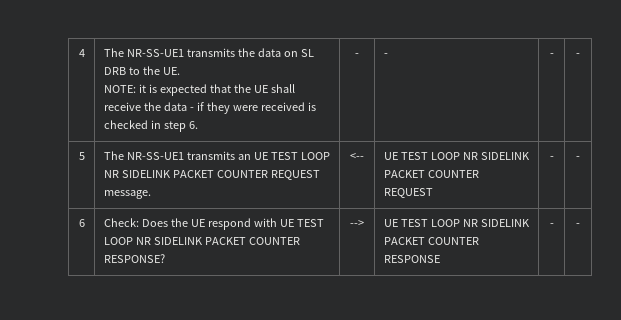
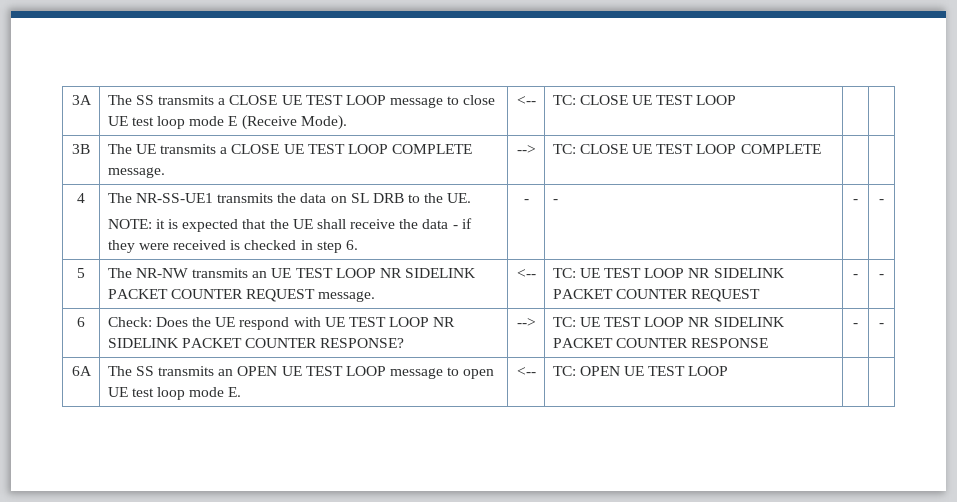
(78, 53) none -> [71,95,92,105] [107,95,496,108] [107,115,347,130] [516,96,536,105] [552,95,737,105] [72,144,90,154] [107,144,473,154] [107,167,165,178] [516,145,536,154] [552,144,821,154] 3A | The SS transmits a CLOSE UE TEST LOOP message to close UE test loop mode E (Receive Mode). | <-- | TC: CLOSE UE TEST LOOP | | // 3B | The UE transmits a CLOSE UE TEST LOOP COMPLETE message. | --> | TC: CLOSE UE TEST LOOP COMPLETE | | //
[126,152,184,160] NR-SS-UE1 -> [135,268,188,278] NR-NW
(364, 156) none -> [552,268,576,278] TC:
(364, 223) none -> [552,317,576,327] TC:
(580, 225) none -> [71,366,92,376] [107,366,495,379] [107,387,242,400] [516,367,536,376] [552,366,729,376] // 6A | The SS transmits an OPEN UE TEST LOOP message to open UE test loop mode E. | <-- | TC: OPEN UE TEST LOOP | |

